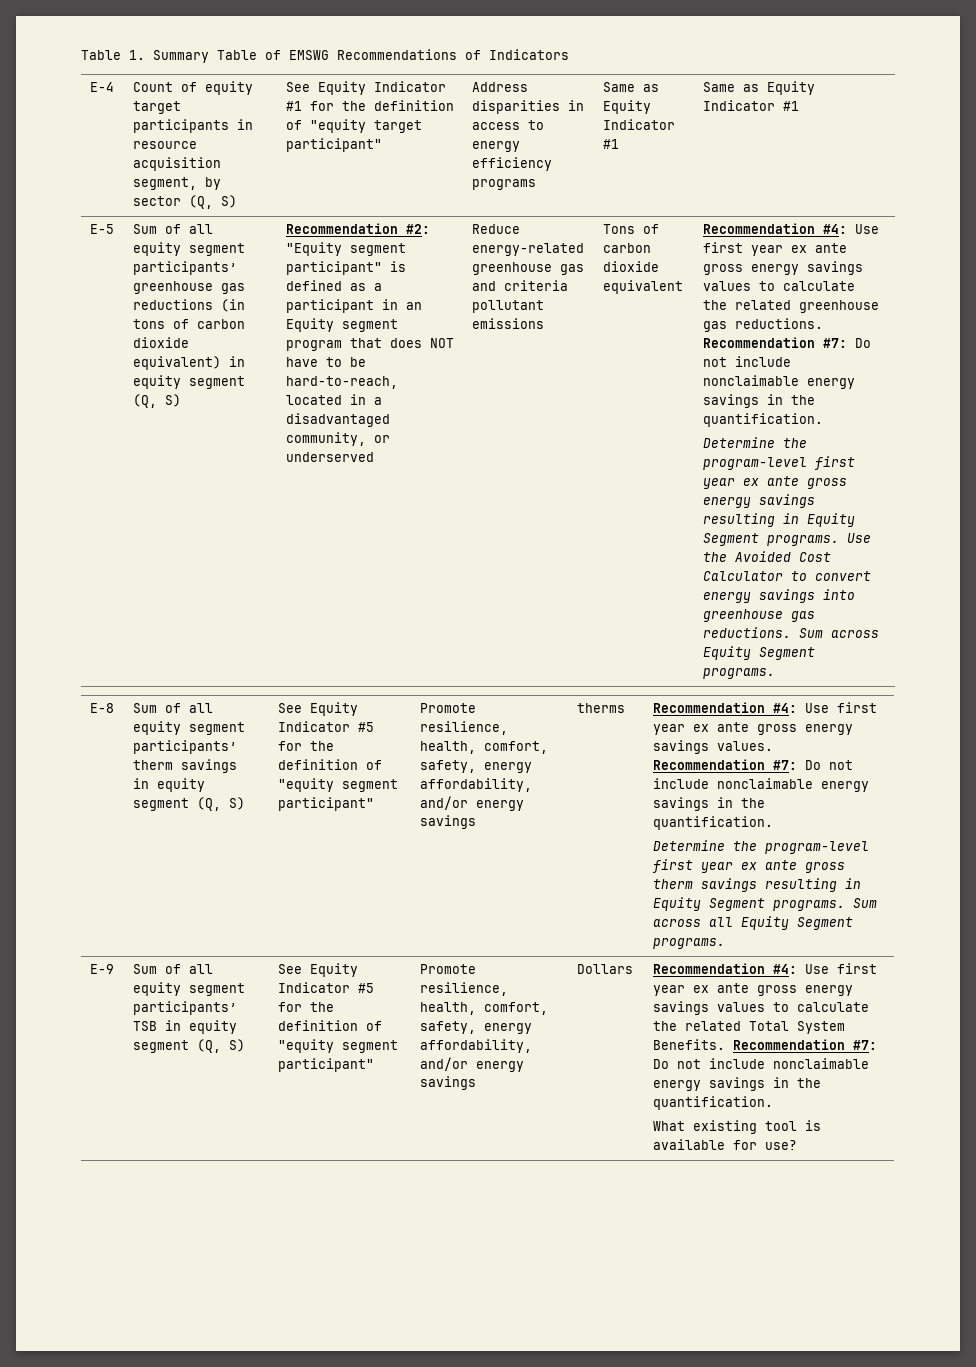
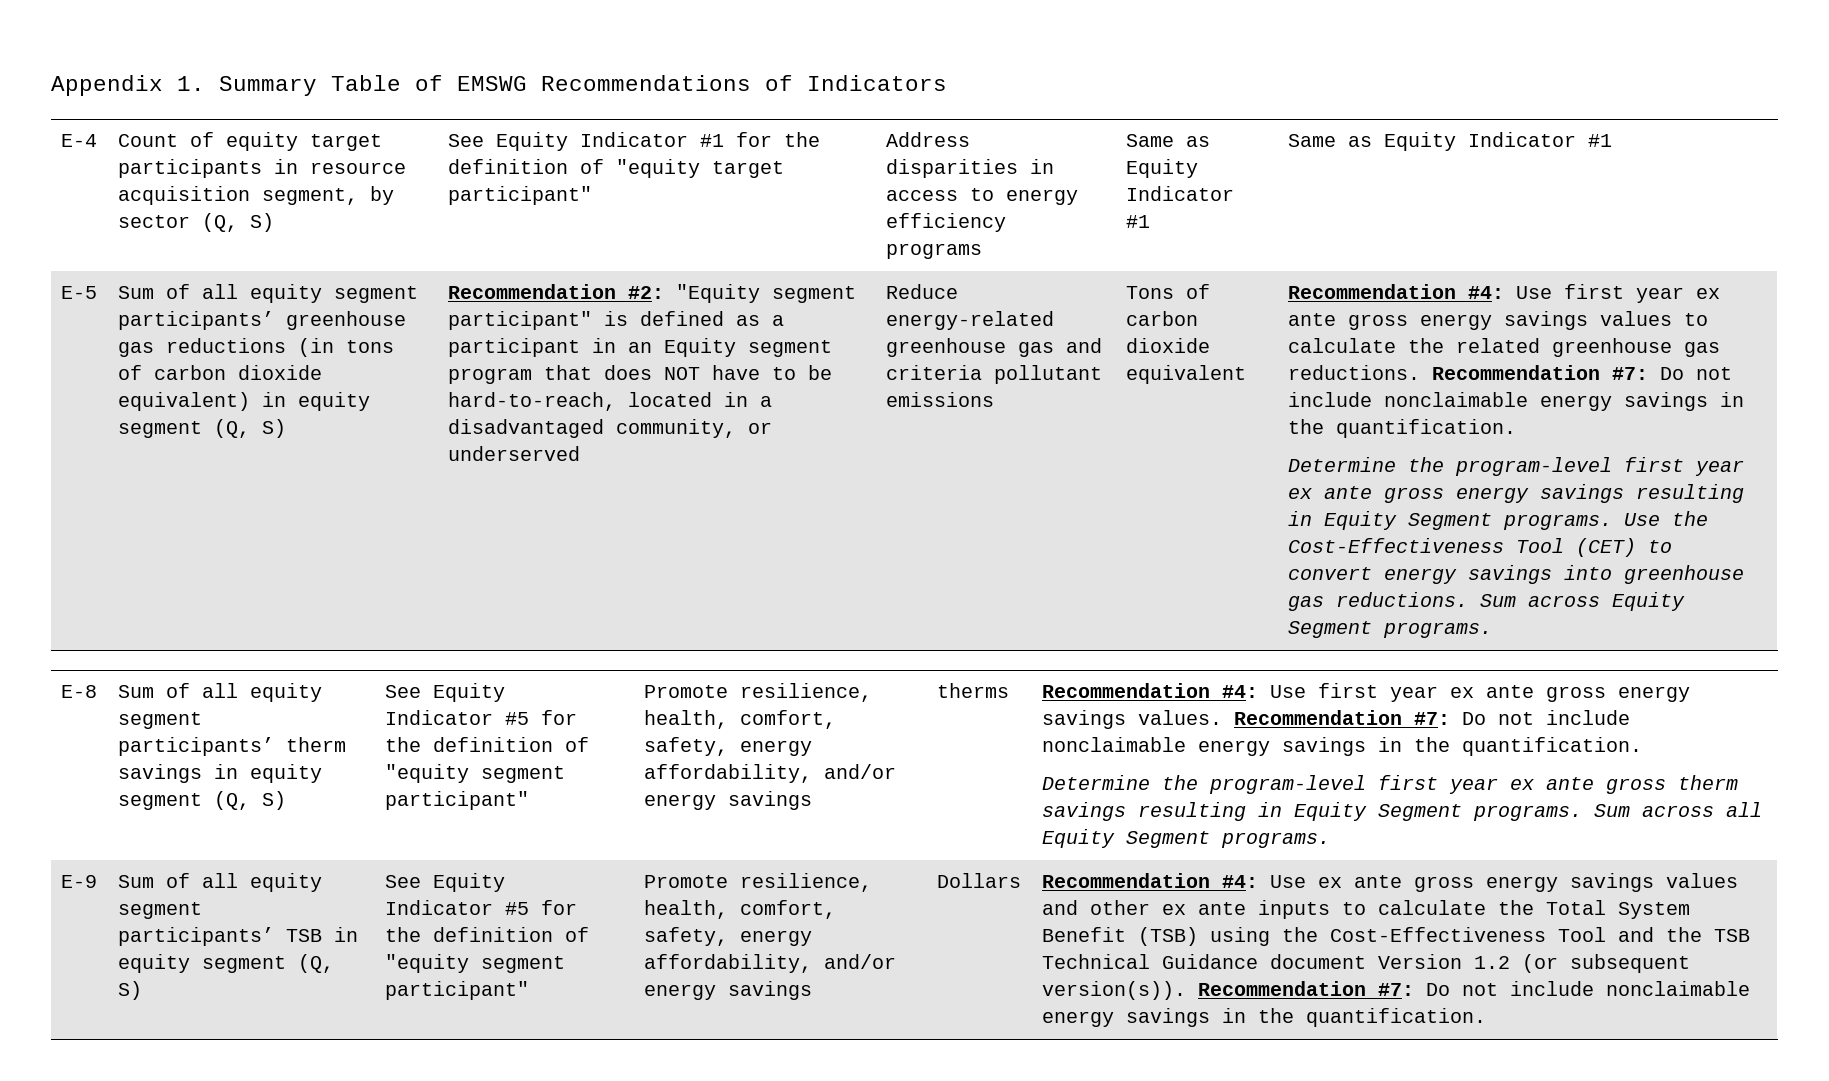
[81,50,121,60] Table -> [51,75,163,96] Appendix
[735,551,832,562] [703,571,784,581] Avoided Cost Calculator -> [1288,538,1637,557] Cost-Effectiveness Tool (CET)
[837,963,878,974] [653,983,854,996] [653,1001,870,1015] [653,1021,742,1031] first year ex ante gross energy savings values to calculate the related -> [1318,873,1739,892] [1042,900,1535,919] ex ante gross energy savings values and other ex ante inputs to calculate the
[653,1039,726,1050] Benefits. -> [1042,927,1751,946] [1042,954,1691,973] [1042,981,1187,1000] Benefit (TSB) using the Cost-Effectiveness Tool and the TSB Technical Guidance document Version 1.2 (or subsequent version(s)).
[653,1120,822,1134] [653,1139,798,1150] // What existing tool is available for use? -> (1487, 1017) none

